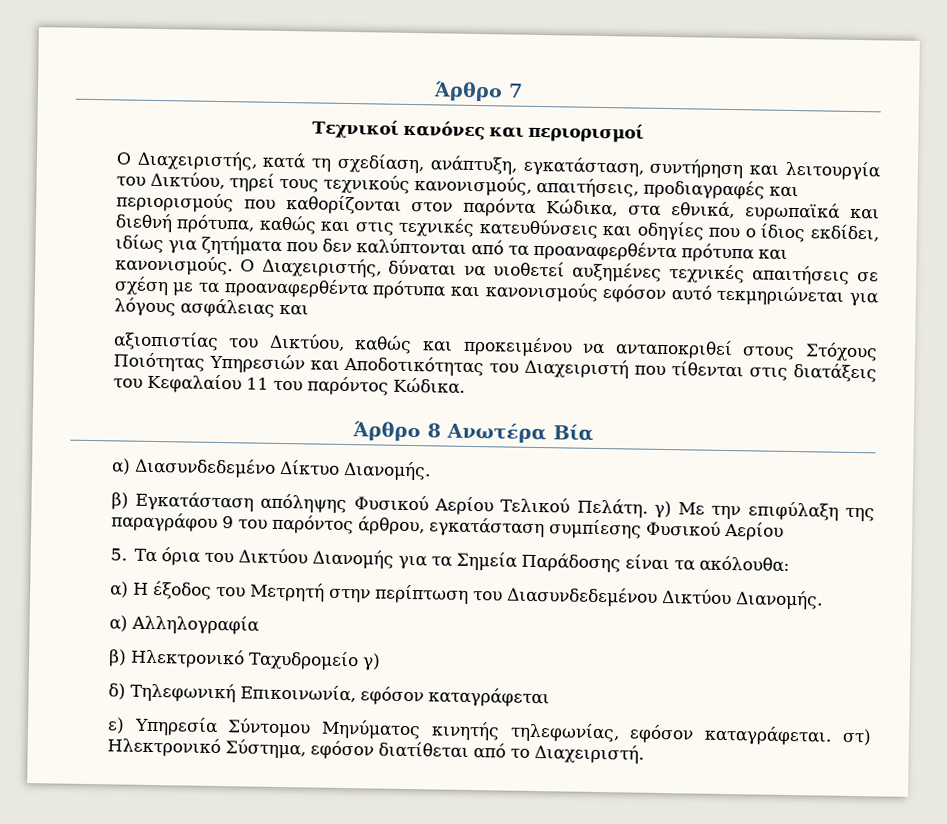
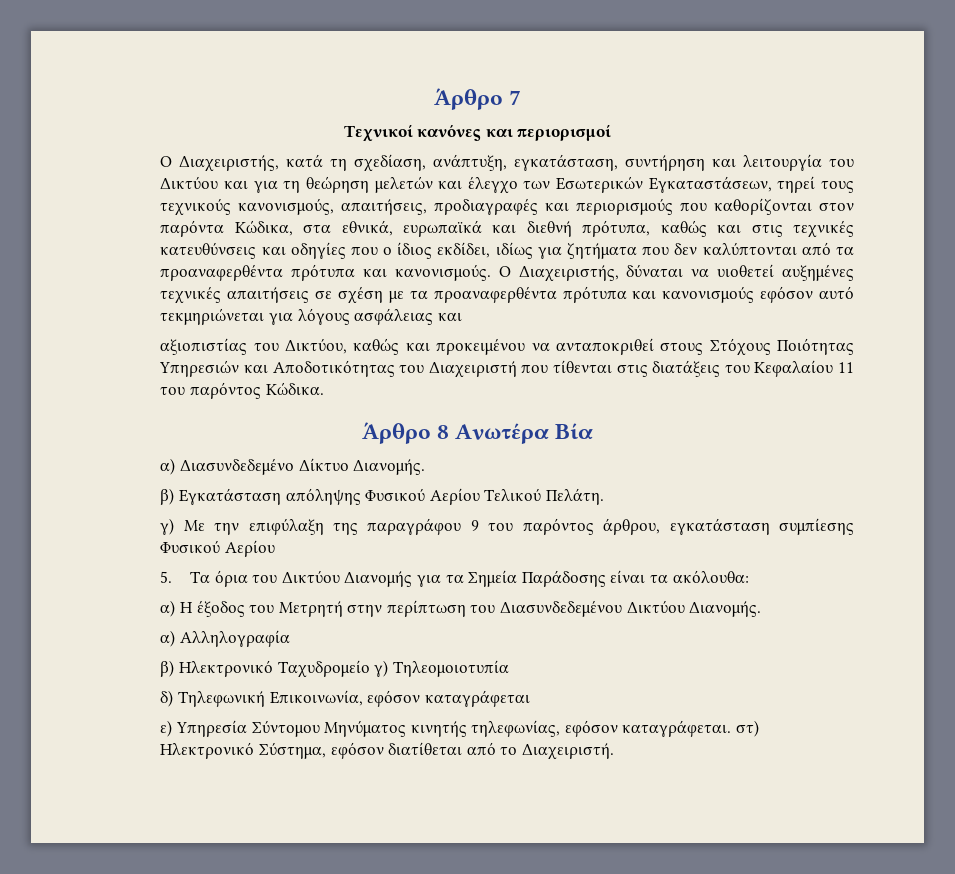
[149,171,225,190] Δικτύου, -> [160,176,772,194] Δικτύου και για τη θεώρηση μελετών και έλεγχο των Εσωτερικών Εγκαταστάσεων,
(648, 508) none -> (604, 496) //
(381, 662) none -> [392,660,509,677] Τηλεομοιοτυπία

